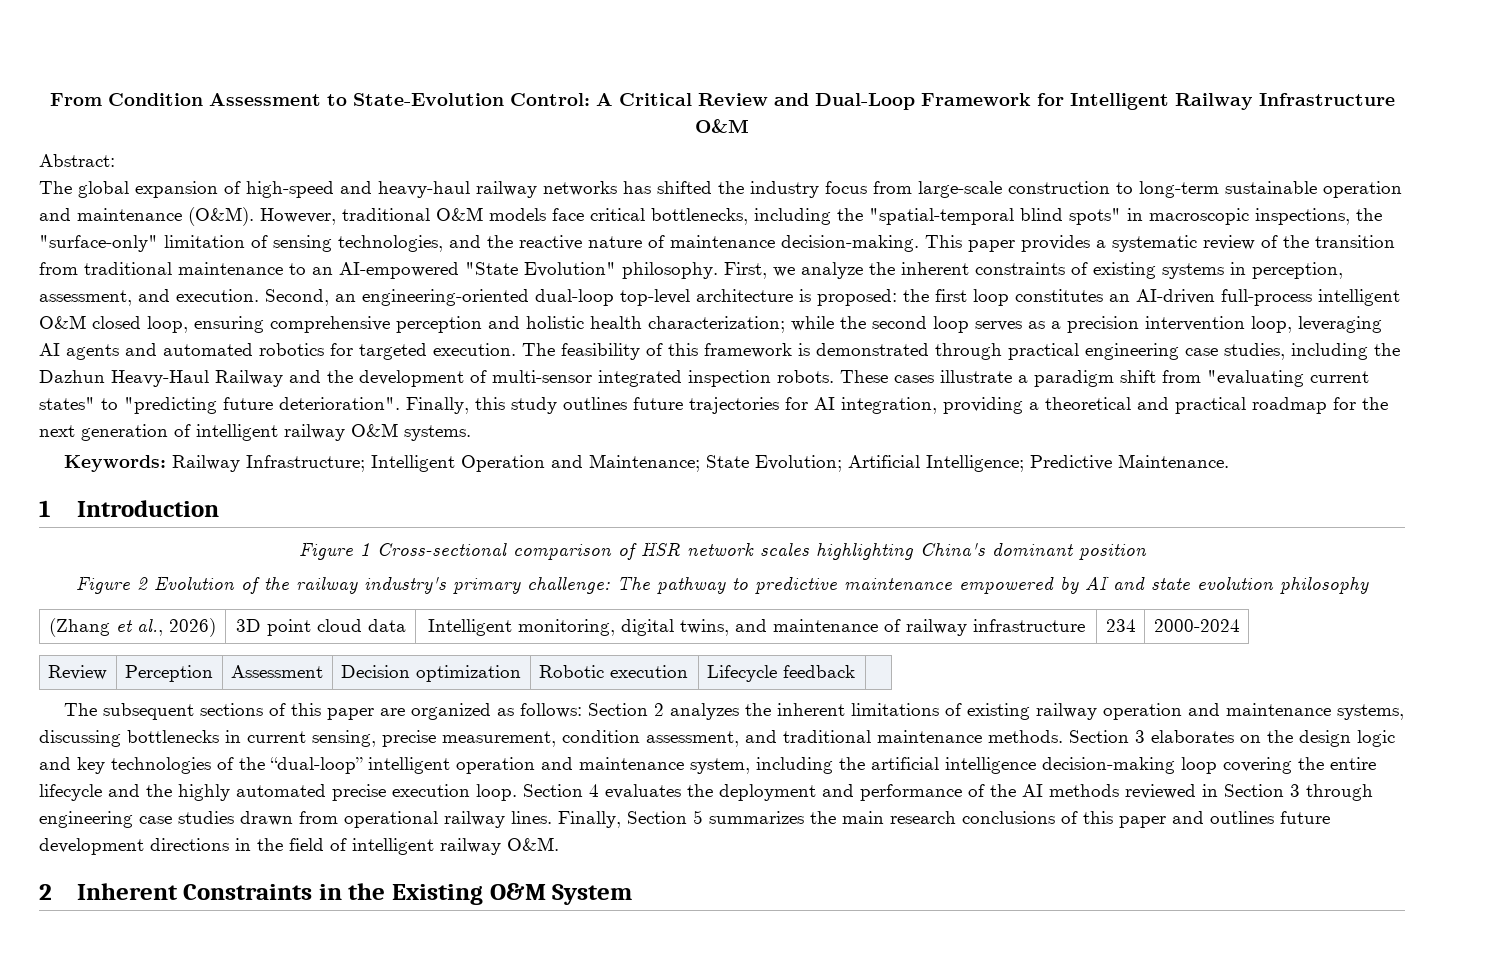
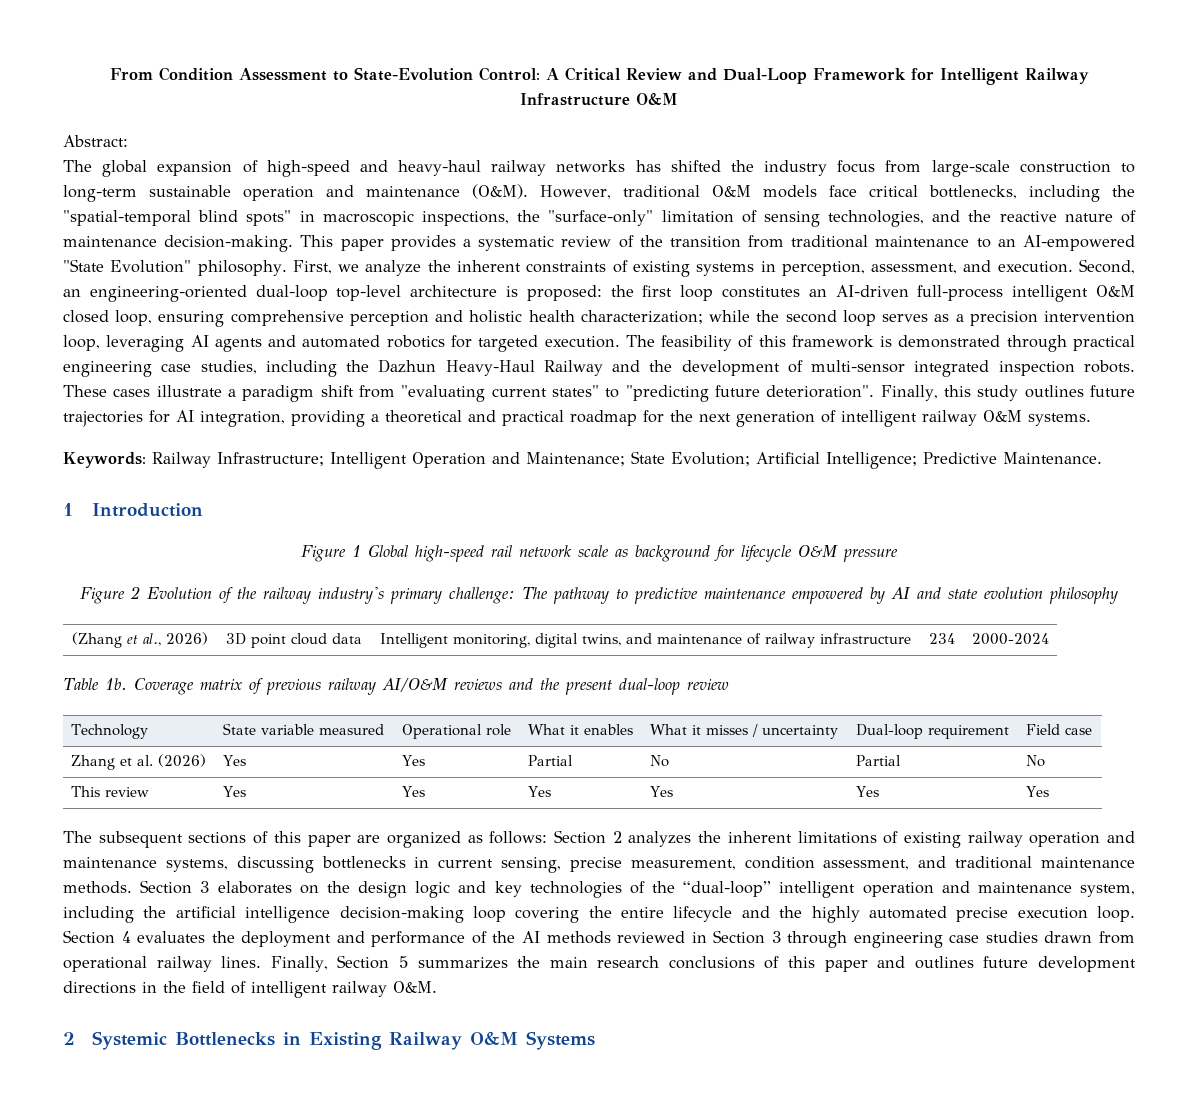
[376,542,1147,560] Cross-sectional comparison of HSR network scales highlighting China's dominant position -> [368,544,898,562] Global high-speed rail network scale as background for lifecycle O&M pressure
[47,665,107,680] [124,665,213,682] [230,665,323,678] [340,665,521,682] [538,665,688,678] [706,665,855,682] // Review | Perception | Assessment | Decision optimization | Robotic execution | Lifecycle feedback | -> [63,678,729,695] [70,724,148,739] [222,723,384,735] [401,724,511,739] [527,724,633,735] [649,724,838,739] [855,724,1009,739] [1025,724,1092,735] [70,754,206,770] [222,755,246,766] [401,755,425,766] [527,755,573,766] [649,755,669,767] [855,755,901,766] [1025,755,1045,767] [70,786,149,797] [222,786,246,797] [401,786,425,797] [527,786,551,797] [649,786,673,797] [855,786,879,797] [1025,786,1049,797] // Table 1b. Coverage matrix of previous railway AI/O&M reviews and the present dual-loop review // Technology | State variable measured | Operational role | What it enables | What it misses / uncertainty | Dual-loop requirement | Field case // Zhang et al. (2026) | Yes | Yes | Partial | No | Partial | No // This review | Yes | Yes | Yes | Yes | Yes | Yes
[76,883,633,905] Inherent Constraints in the Existing O&M System -> [91,1031,595,1050] Systemic Bottlenecks in Existing Railway O&M Systems

